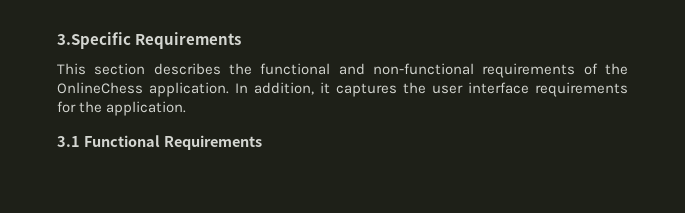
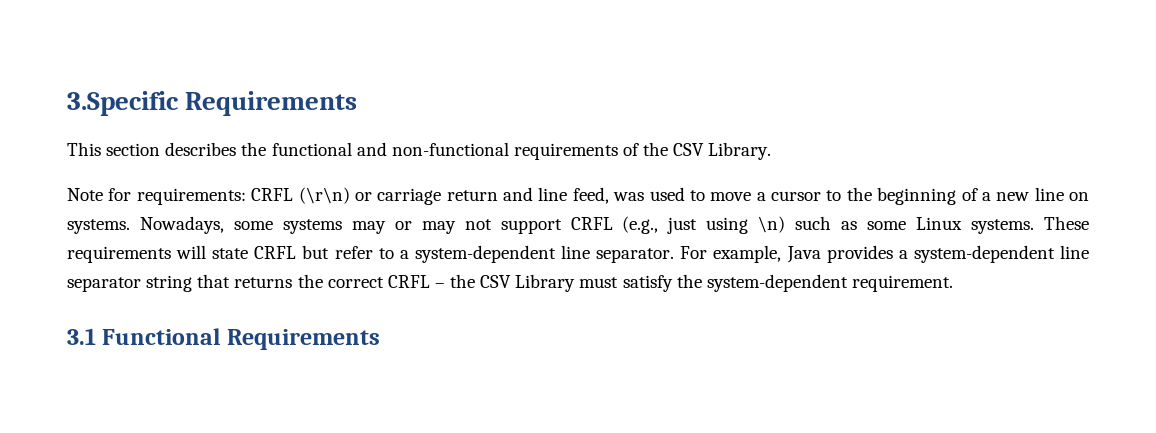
[57,82,628,97] [57,101,187,116] OnlineChess application. In addition, it captures the user interface requirements for the application. -> [673,142,772,160] [67,187,1089,205] [67,216,1089,234] [67,245,1089,263] [67,274,953,292] CSV Library. // Note for requirements: CRFL (\r\n) or carriage return and line feed, was used to move a cursor to the beginning of a new line on systems. Nowadays, some systems may or may not support CRFL (e.g., just using \n) such as some Linux systems. These requirements will state CRFL but refer to a system-dependent line separator. For example, Java provides a system-dependent line separator string that returns the correct CRFL – the CSV Library must satisfy the system-dependent requirement.

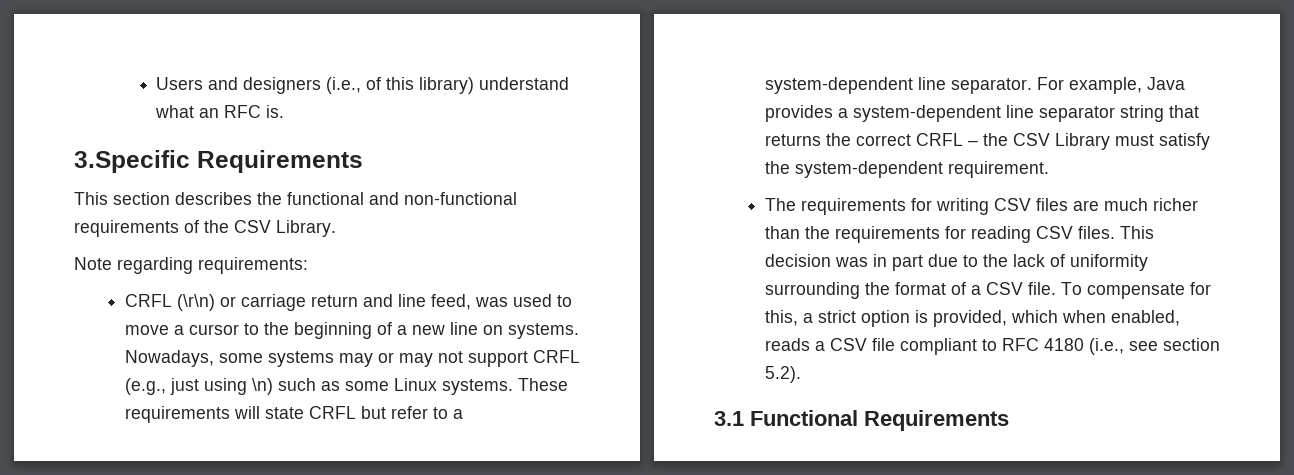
(67, 103) none -> [156,77,570,94] [155,105,285,118] Users and designers (i.e., of this library) understand what an RFC is. //
[108,188,132,201] for -> [117,257,193,274] regarding
(246, 196) none -> (308, 265) //
(953, 283) none -> [764,198,1198,215] [764,226,1154,243] [764,254,1148,271] [764,282,1211,299] [764,310,1180,327] [764,338,1220,355] [764,366,801,383] // The requirements for writing CSV files are much richer than the requirements for reading CSV files. This decision was in part due to the lack of uniformity surrounding the format of a CSV file. To compensate for this, a strict option is provided, which when enabled, reads a CSV file compliant to RFC 4180 (i.e., see section 5.2).

